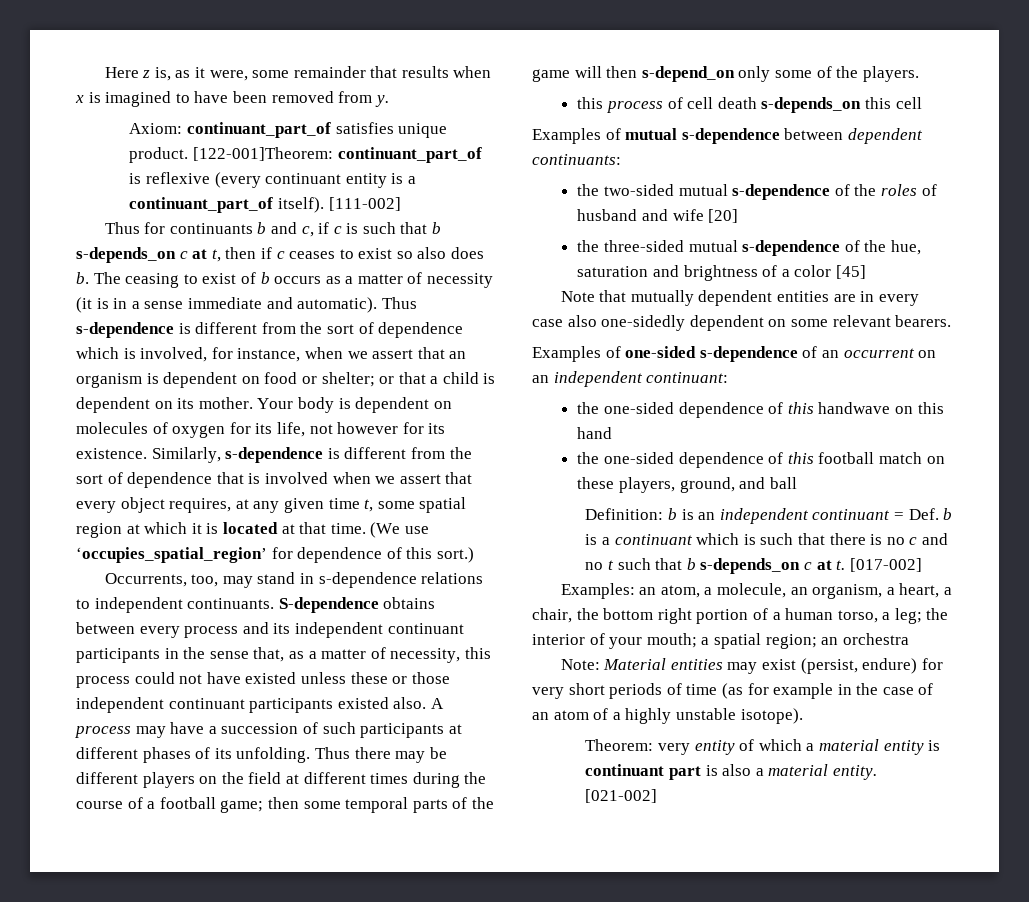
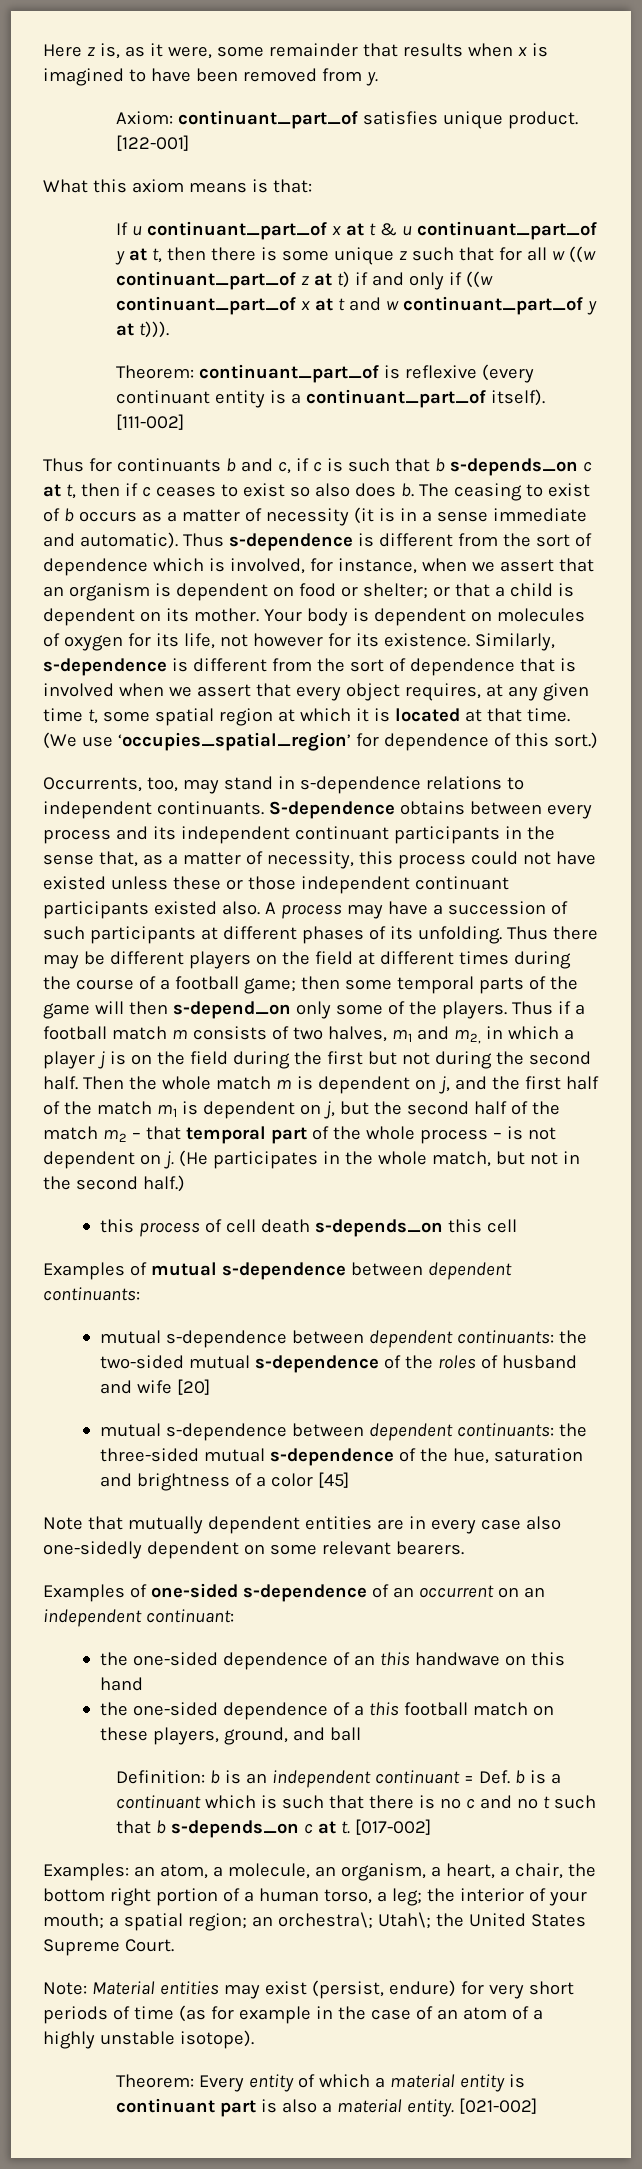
[192,147,333,161] [122-001]Theorem: -> [115,135,189,151] [43,179,312,193] [115,221,597,240] [114,246,596,265] [115,271,493,290] [115,296,597,315] [115,321,169,338] [115,365,194,379] [122-001] // What this axiom means is that: // If u continuant_part_of x at t & u continuant_part_of y at t, then there is some unique z such that for all w ((w continuant_part_of z at t) if and only if ((w continuant_part_of x at t and w continuant_part_of y at t))). // Theorem:
(919, 74) none -> [511,1001,585,1015] [43,1026,574,1044] [43,1051,591,1069] [43,1076,599,1094] [43,1101,560,1119] [43,1126,556,1144] [43,1150,580,1169] [43,1175,185,1192] Thus if a football match m consists of two halves, m1 and m2, in which a player j is on the field during the first but not during the second half. Then the whole match m is dependent on j, and the first half of the match m1 is dependent on j, but the second half of the match m2 – that temporal part of the whole process – is not dependent on j. (He participates in the whole match, but not in the second half.)
(621, 159) none -> [99,1330,554,1348] mutual s-dependence between dependent continuants:
(739, 216) none -> [99,1423,554,1441] mutual s-dependence between dependent continuants:
(784, 408) none -> [353,1655,375,1666] an
(784, 458) none -> [353,1705,364,1716] a
[842,633,909,645] orchestra -> [277,1912,586,1929] [43,1939,174,1956] orchestra\; Utah\; the United States Supreme Court.
[657,743,690,755] very -> [198,2075,244,2092] Every

